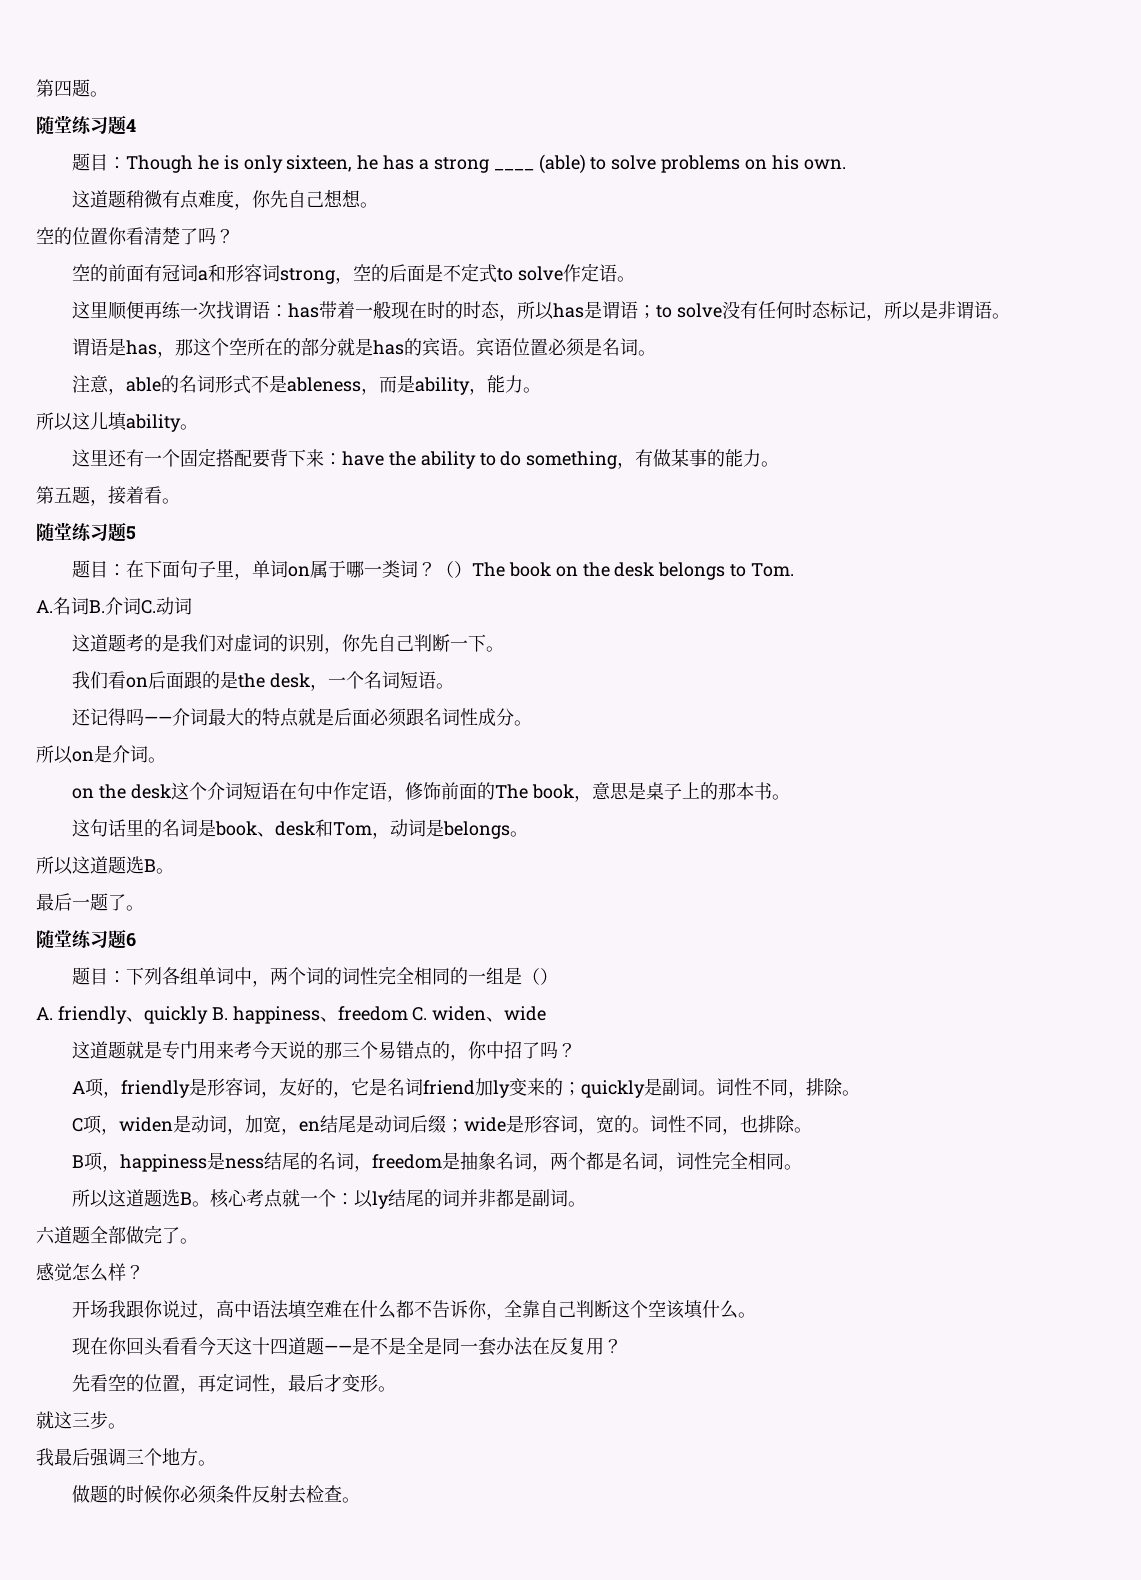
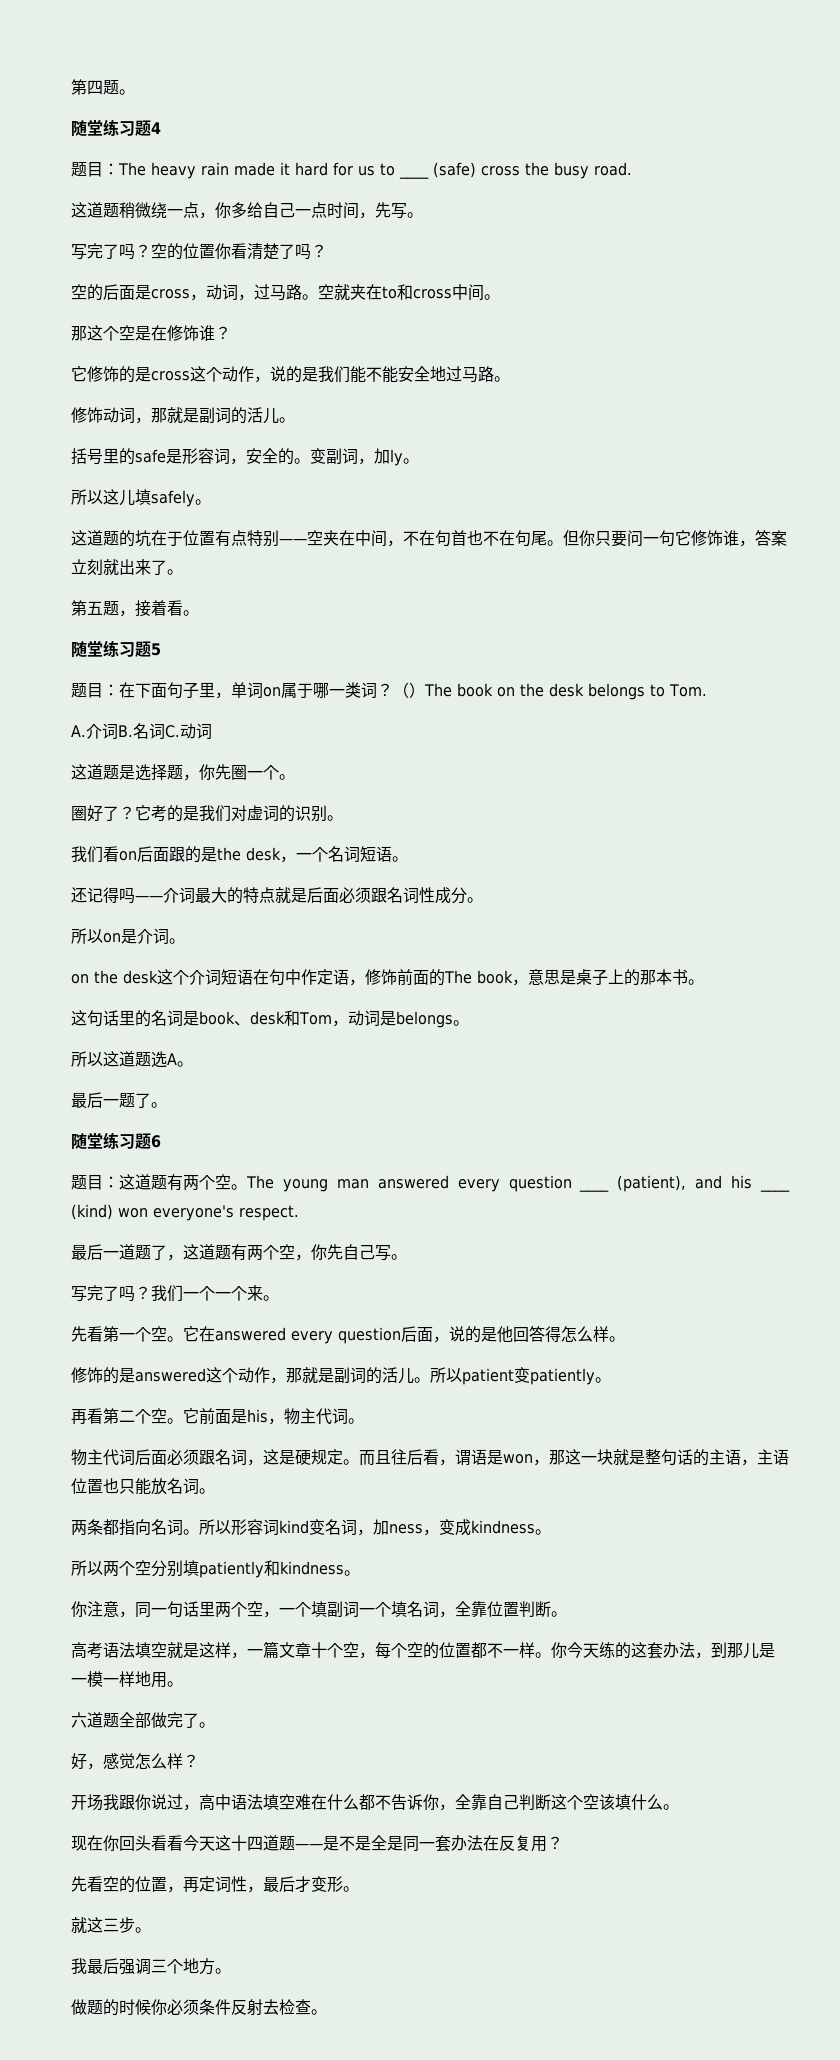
[126,154,846,174] [72,189,379,210] Though he is only sixteen, he has a strong ____ (able) to solve problems on his own. // 这道题稍微有点难度，你先自己想想。 // -> [118,162,632,179] [71,202,423,219] [71,243,151,260] The heavy rain made it hard for us to ____ (safe) cross the busy road. // 这道题稍微绕一点，你多给自己一点时间，先写。 // 写完了吗？
[108,263,635,284] [72,301,1010,321] [72,338,657,358] [72,375,524,395] 前面有冠词a和形容词strong，空的后面是不定式to solve作定语。 // 这里顺便再练一次找谓语：has带着一般现在时的时态，所以has是谓语；to solve没有任何时态标记，所以是非谓语。 // 谓语是has，那这个空所在的部分就是has的宾语。宾语位置必须是名词。 // 注意，able的名词形式不是ableness，而是ability，能力 -> [103,284,500,301] [71,325,231,341] [71,366,510,383] [71,407,295,424] [71,448,403,466] 后面是cross，动词，过马路。空就夹在to和cross中间。 // 那这个空是在修饰谁？ // 它修饰的是cross这个动作，说的是我们能不能安全地过马路。 // 修饰动词，那就是副词的活儿。 // 括号里的safe是形容词，安全的。变副词，加ly
[126,414,198,432] [72,448,762,469] ability。 // 这里还有一个固定搭配要背下来：have the ability to do something，有做某事的能力 -> [151,490,211,507] [71,530,787,547] [71,559,167,576] safely。 // 这道题的坑在于位置有点特别——空夹在中间，不在句首也不在句尾。但你只要问一句它修饰谁，答案立刻就出来了
[53,597,123,615] 名词B.介 -> [86,723,149,739] 介词B.名
(127, 643) none -> [119,764,295,781] [71,805,151,822] 是选择题，你先圈一个。 // 圈好了？它
[324,634,487,654] ，你先自己判断一下 -> (327, 813) none
[144,859,156,872] B -> [167,1053,177,1065] A
[126,966,559,987] [36,1006,547,1024] [72,1041,577,1061] [72,1078,861,1098] [72,1115,813,1135] [72,1151,803,1172] [72,1189,569,1209] 下列各组单词中，两个词的词性完全相同的一组是（） // A. friendly、quickly B. happiness、freedom C. widen、wide // 这道题就是专门用来考今天说的那三个易错点的，你中招了吗？ // A项，friendly是形容词，友好的，它是名词friend加ly变来的；quickly是副词。词性不同，排除。 // C项，widen是动词，加宽，en结尾是动词后缀；wide是形容词，宽的。词性不同，也排除。 // B项，happiness是ness结尾的名词，freedom是抽象名词，两个都是名词，词性完全相同。 // 所以这道题选B。核心考点就一个：以ly结尾的词并非都是副词 -> [119,1174,790,1192] [71,1204,299,1221] [71,1244,407,1261] [71,1285,279,1302] [71,1326,625,1344] [71,1367,611,1385] [71,1408,364,1425] [71,1449,789,1466] [71,1478,215,1495] [71,1519,551,1536] [71,1560,360,1578] [71,1601,567,1618] [71,1641,775,1659] [71,1671,167,1688] 这道题有两个空。The young man answered every question ____ (patient), and his ____ (kind) won everyone's respect. // 最后一道题了，这道题有两个空，你先自己写。 // 写完了吗？我们一个一个来。 // 先看第一个空。它在answered every question后面，说的是他回答得怎么样。 // 修饰的是answered这个动作，那就是副词的活儿。所以patient变patiently。 // 再看第二个空。它前面是his，物主代词。 // 物主代词后面必须跟名词，这是硬规定。而且往后看，谓语是won，那这一块就是整句话的主语，主语位置也只能放名词。 // 两条都指向名词。所以形容词kind变名词，加ness，变成kindness。 // 所以两个空分别填patiently和kindness。 // 你注意，同一句话里两个空，一个填副词一个填名词，全靠位置判断。 // 高考语法填空就是这样，一篇文章十个空，每个空的位置都不一样。你今天练的这套办法，到那儿是一模一样地用
(198, 1241) none -> [71,1753,103,1770] 好，

